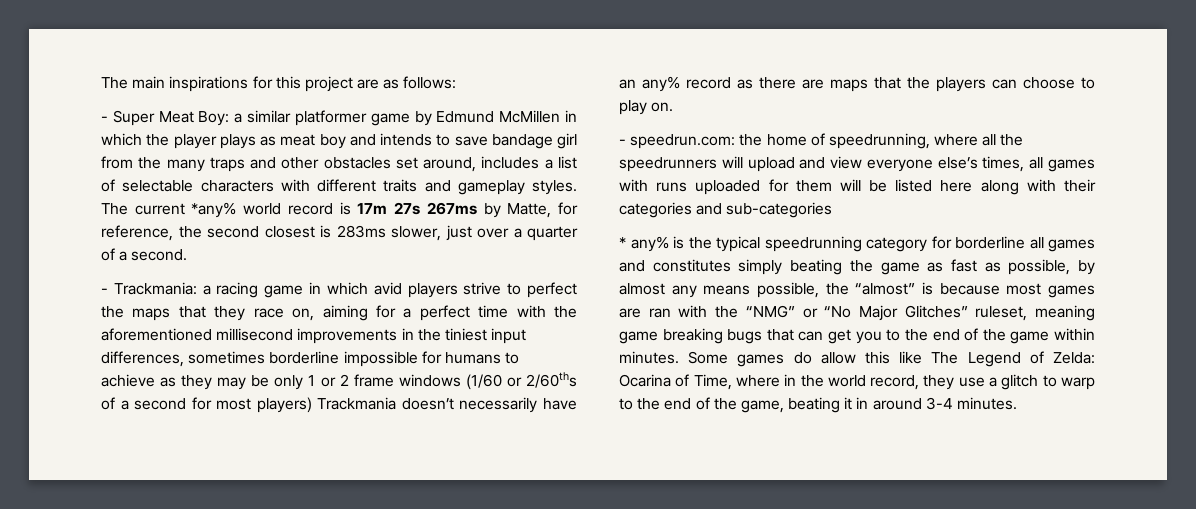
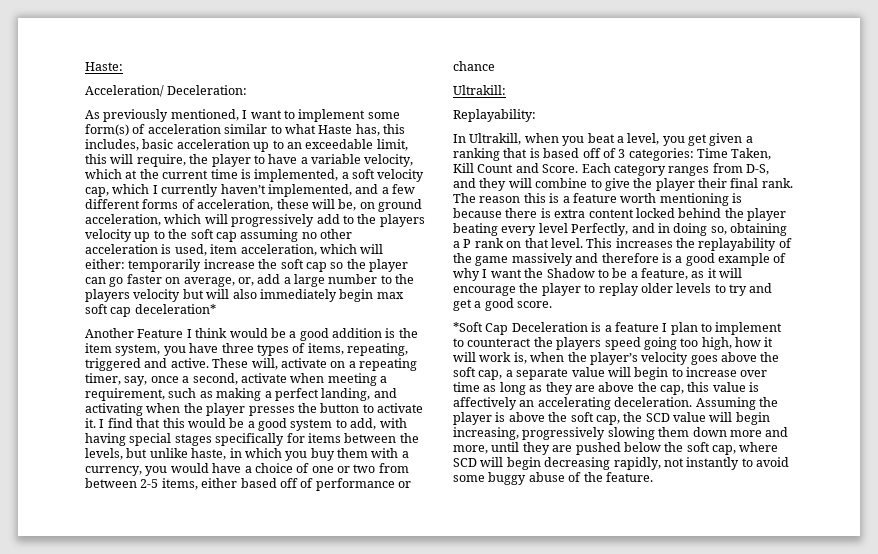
[101,76,457,92] [101,110,577,126] [101,133,577,149] [101,156,577,172] [101,179,577,195] [101,202,578,218] [101,225,578,241] [101,248,188,261] [101,282,577,298] [101,305,577,321] [101,328,527,344] [101,351,520,367] [101,372,577,390] [101,397,577,413] [619,76,1095,92] [619,100,674,115] [619,133,1024,149] [619,156,1095,172] [619,179,1096,195] [619,202,833,218] [619,236,1095,252] [619,259,1095,275] [619,282,1095,298] [619,305,1095,321] [619,328,1095,344] [619,351,1095,367] [619,374,1095,390] [619,397,1018,413] The main inspirations for this project are as follows: // - Super Meat Boy: a similar platformer game by Edmund McMillen in which the player plays as meat boy and intends to save bandage girl from the many traps and other obstacles set around, includes a list of selectable characters with different traits and gameplay styles. The current *any% world record is 17m 27s 267ms by Matte, for reference, the second closest is 283ms slower, just over a quarter of a second. // - Trackmania: a racing game in which avid players strive to perfect the maps that they race on, aiming for a perfect time with the aforementioned millisecond improvements in the tiniest input differences, sometimes borderline impossible for humans to achieve as they may be only 1 or 2 frame windows (1/60 or 2/60ths of a second for most players) Trackmania doesn’t necessarily have an any% record as there are maps that the players can choose to play on. // - speedrun.com: the home of speedrunning, where all the speedrunners will upload and view everyone else’s times, all games with runs uploaded for them will be listed here along with their categories and sub-categories // * any% is the typical speedrunning category for borderline all games and constitutes simply beating the game as fast as possible, by almost any means possible, the “almost” is because most games are ran with the “NMG” or “No Major Glitches” ruleset, meaning game breaking bugs that can get you to the end of the game within minutes. Some games do allow this like The Legend of Zelda: Ocarina of Time, where in the world record, they use a glitch to warp to the end of the game, beating it in around 3-4 minutes. -> [85,62,123,71] [85,85,248,97] [85,109,400,122] [85,124,405,136] [85,139,408,152] [85,154,414,167] [85,169,425,182] [85,184,415,197] [85,199,422,212] [85,214,425,227] [85,229,352,242] [85,244,384,256] [85,259,408,272] [85,274,415,287] [85,289,404,302] [85,304,216,317] [85,328,418,341] [85,343,408,356] [85,358,417,371] [85,373,387,386] [85,388,397,401] [85,403,423,416] [85,418,407,431] [85,433,419,446] [85,448,409,461] [85,463,409,476] [85,478,411,491] [453,61,495,71] [453,85,506,95] [453,109,536,122] [453,133,753,146] [453,148,772,161] [453,163,769,176] [453,178,793,191] [453,193,742,206] [453,208,786,221] [453,223,787,236] [453,238,792,251] [453,253,787,266] [453,268,743,281] [453,283,773,296] [453,298,553,311] [453,322,783,335] [453,337,774,350] [453,352,780,365] [453,367,768,380] [453,382,760,395] [453,397,778,410] [453,412,770,425] [453,427,789,440] [453,442,779,455] [453,457,789,470] [453,472,653,485] Haste: // Acceleration/ Deceleration: // As previously mentioned, I want to implement some form(s) of acceleration similar to what Haste has, this includes, basic acceleration up to an exceedable limit, this will require, the player to have a variable velocity, which at the current time is implemented, a soft velocity cap, which I currently haven’t implemented, and a few different forms of acceleration, these will be, on ground acceleration, which will progressively add to the players velocity up to the soft cap assuming no other acceleration is used, item acceleration, which will either: temporarily increase the soft cap so the player can go faster on average, or, add a large number to the players velocity but will also immediately begin max soft cap deceleration* // Another Feature I think would be a good addition is the item system, you have three types of items, repeating, triggered and active. These will, activate on a repeating timer, say, once a second, activate when meeting a requirement, such as making a perfect landing, and activating when the player presses the button to activate it. I find that this would be a good system to add, with having special stages specifically for items between the levels, but unlike haste, in which you buy them with a currency, you would have a choice of one or two from between 2-5 items, either based off of performance or chance // Ultrakill: // Replayability: // In Ultrakill, when you beat a level, you get given a ranking that is based off of 3 categories: Time Taken, Kill Count and Score. Each category ranges from D-S, and they will combine to give the player their final rank. The reason this is a feature worth mentioning is because there is extra content locked behind the player beating every level Perfectly, and in doing so, obtaining a P rank on that level. This increases the replayability of the game massively and therefore is a good example of why I want the Shadow to be a feature, as it will encourage the player to replay older levels to try and get a good score. // *Soft Cap Deceleration is a feature I plan to implement to counteract the players speed going too high, how it will work is, when the player’s velocity goes above the soft cap, a separate value will begin to increase over time as long as they are above the cap, this value is affectively an accelerating deceleration. Assuming the player is above the soft cap, the SCD value will begin increasing, progressively slowing them down more and more, until they are pushed below the soft cap, where SCD will begin decreasing rapidly, not instantly to avoid some buggy abuse of the feature.

